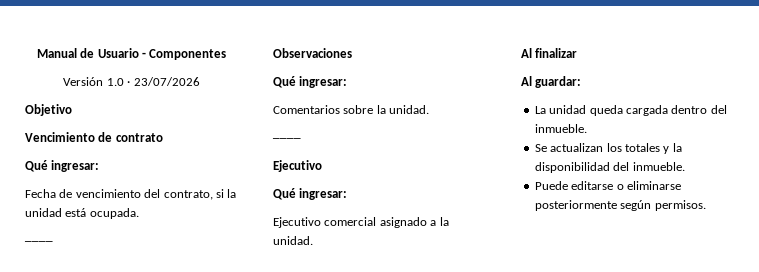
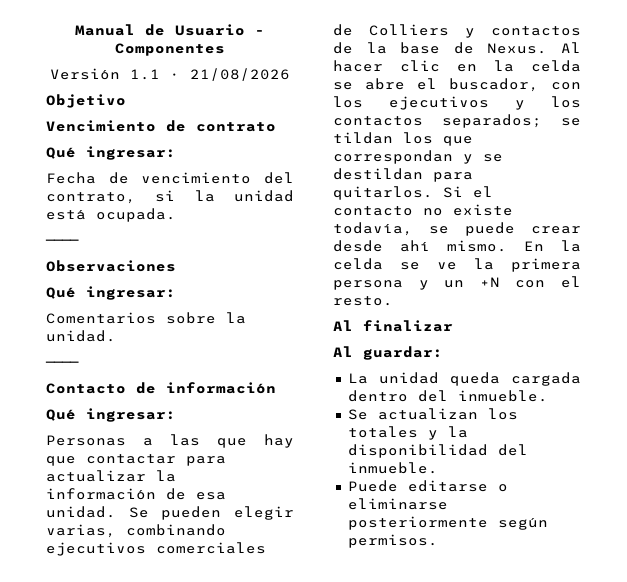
[106,77,200,86] 1.0 · 23/07/2026 -> [130,68,290,81] 1.1 · 21/08/2026
[273,160,322,172] [273,188,348,200] [273,217,449,228] [273,236,313,245] Ejecutivo // Qué ingresar: // Ejecutivo comercial asignado a la unidad. -> [46,382,276,394] [46,408,176,422] [46,434,294,448] [46,454,226,466] [46,470,176,482] [46,488,226,500] [46,506,294,520] [46,524,226,538] [46,542,266,556] [333,24,581,38] [333,42,581,54] [333,60,581,72] [333,78,581,92] [333,96,581,110] [333,114,581,128] [333,132,473,146] [333,150,503,164] [333,168,473,182] [333,186,493,200] [333,204,513,216] [333,222,581,236] [333,240,581,252] [333,258,581,272] [333,276,581,290] [333,296,393,306] Contacto de información // Qué ingresar: // Personas a las que hay que contactar para actualizar la información de esa unidad. Se pueden elegir varias, combinando ejecutivos comerciales de Colliers y contactos de la base de Nexus. Al hacer clic en la celda se abre el buscador, con los ejecutivos y los contactos separados; se tildan los que correspondan y se destildan para quitarlos. Si el contacto no existe todavía, se puede crear desde ahí mismo. En la celda se ve la primera persona y un +N con el resto.

